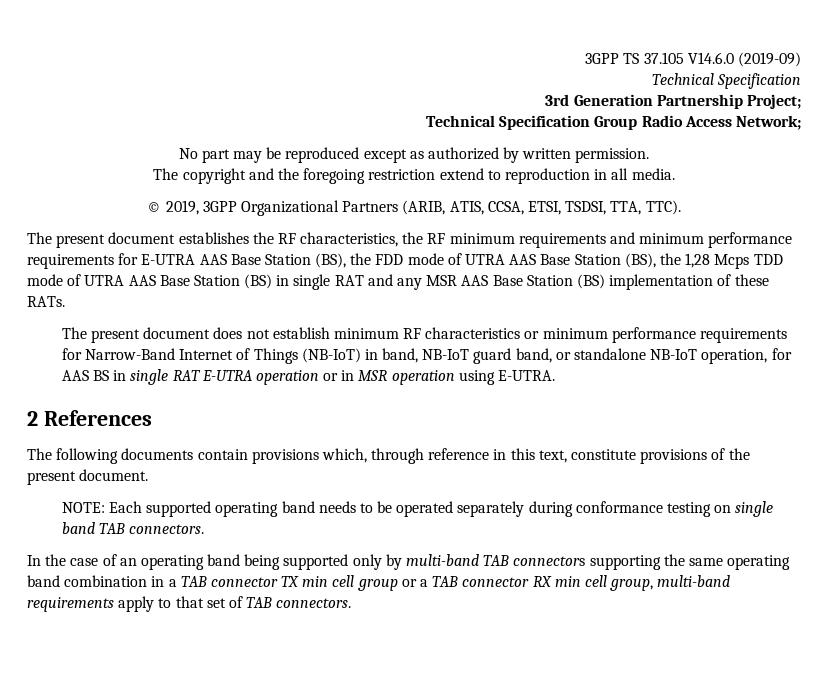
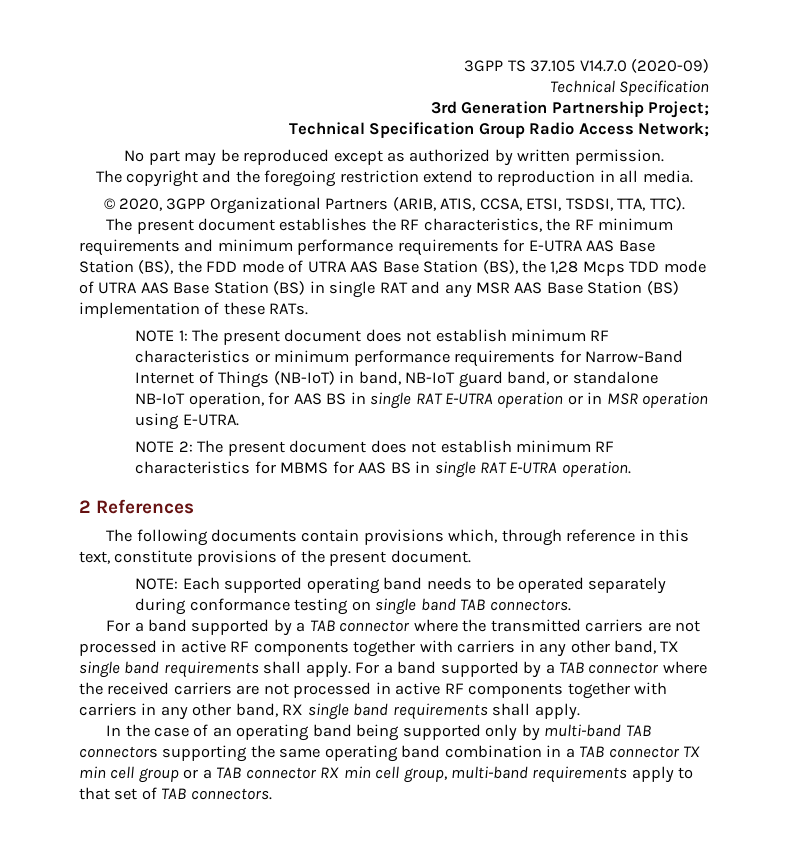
[687,52,801,67] V14.6.0 (2019-09) -> [579,59,709,73] V14.7.0 (2020-09)
[165,200,199,215] 2019, -> [118,198,162,211] 2020,
(65, 301) none -> [135,330,188,342] NOTE 1:
(556, 375) none -> [135,440,615,456] [135,461,631,478] // NOTE 2: The present document does not establish minimum RF characteristics for MBMS for AAS BS in single RAT E-UTRA operation.
(205, 529) none -> [106,619,700,636] [79,640,680,657] [79,661,707,678] [79,682,668,699] [79,703,580,720] // For a band supported by a TAB connector where the transmitted carriers are not processed in active RF components together with carriers in any other band, TX single band requirements shall apply. For a band supported by a TAB connector where the received carriers are not processed in active RF components together with carriers in any other band, RX single band requirements shall apply.

